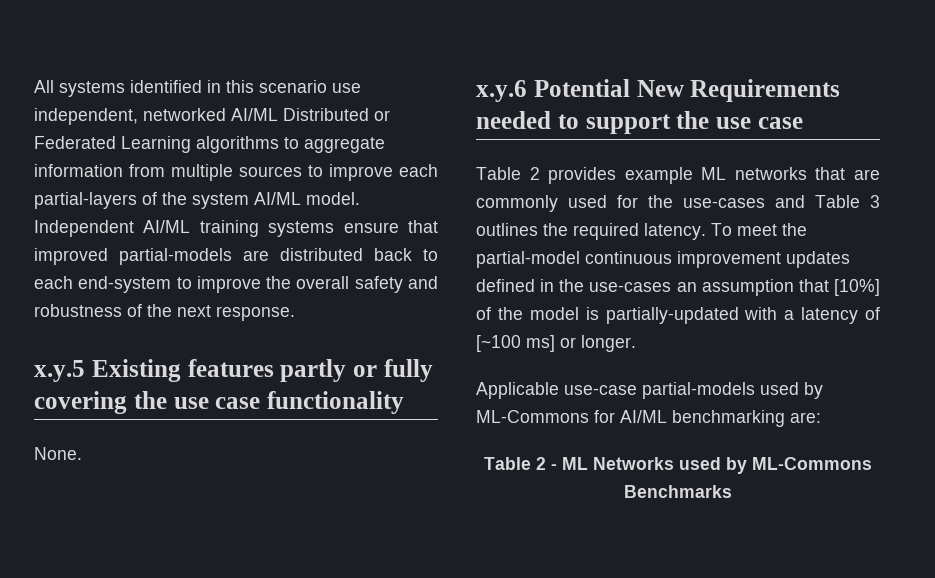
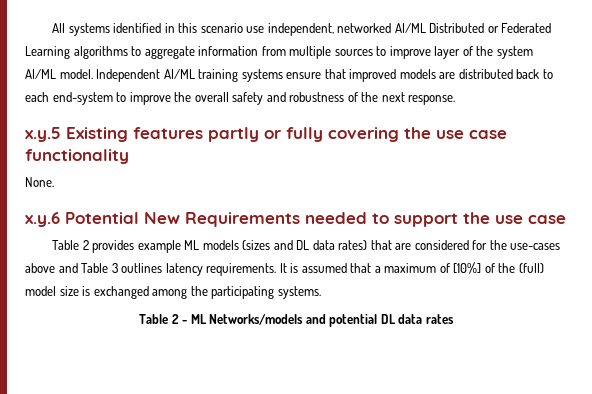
[399,164,438,177] [34,192,137,209] each partial-layers -> [434,46,461,59] layer
[119,248,232,265] partial-models -> [399,69,436,79] models
[734,167,880,180] [476,195,607,212] networks that are commonly used -> [202,240,469,250] models (sizes and DL data rates) that are considered
(765, 203) none -> [25,263,55,273] above
[543,223,807,240] [476,251,850,268] [476,279,880,296] [476,307,880,324] [476,335,636,352] [476,382,823,399] [476,410,821,427] [484,457,872,474] [624,485,732,498] the required latency. To meet the partial-model continuous improvement updates defined in the use-cases an assumption that [10%] of the model is partially-updated with a latency of [~100 ms] or longer. // Applicable use-case partial-models used by ML-Commons for AI/ML benchmarking are: // Table 2 - ML Networks used by ML-Commons Benchmarks -> [165,262,544,276] [25,286,321,299] [139,314,454,327] latency requirements. It is assumed that a maximum of [10%] of the (full) model size is exchanged among the participating systems. // Table 2 - ML Networks/models and potential DL data rates

